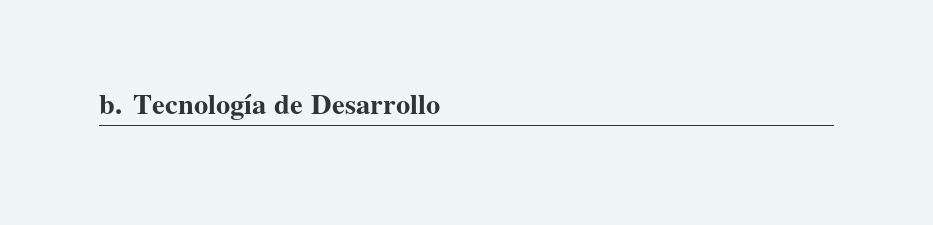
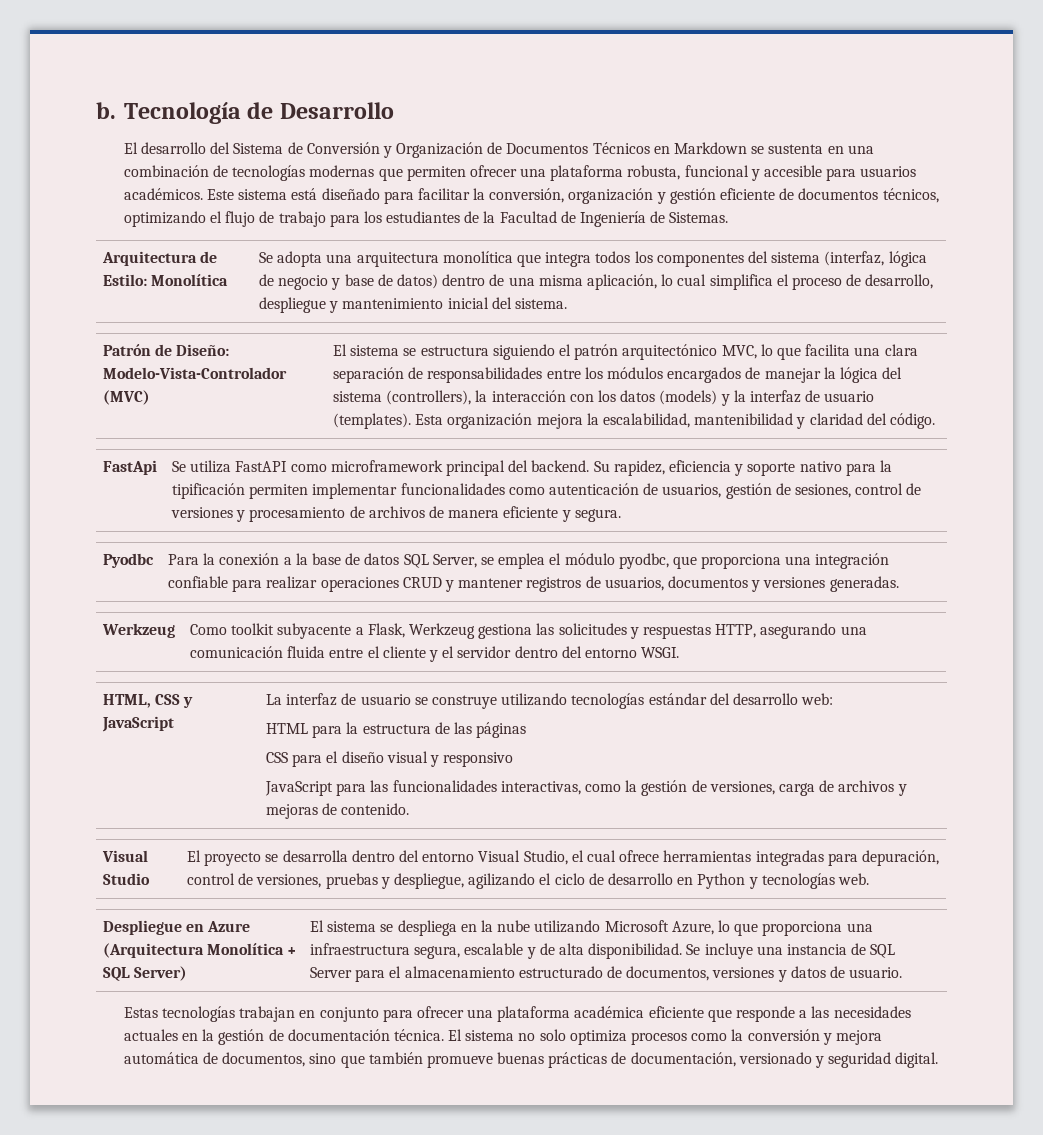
(440, 104) none -> [123,142,874,158] [123,165,917,181] [123,188,939,204] [123,211,729,227] [102,251,218,266] [103,274,229,286] [259,251,927,267] [259,274,934,290] [259,297,568,313] [103,344,230,356] [103,367,288,379] [103,390,151,405] [333,344,918,360] [333,367,903,383] [333,390,875,406] [333,413,935,429] [103,460,158,475] [172,460,892,476] [172,483,922,499] [171,506,621,522] [103,553,155,568] [168,553,890,569] [168,576,899,592] [102,623,176,638] [190,623,867,639] [190,646,680,662] [103,694,194,708] [102,716,175,732] [266,693,834,709] [266,722,527,738] [266,751,514,767] [265,780,907,796] [266,803,410,819] [102,850,149,862] [103,873,151,885] [187,850,939,866] [187,873,869,889] [103,920,251,935] [103,943,297,958] [103,966,188,981] [310,920,873,936] [310,943,896,959] [310,966,903,982] [123,1006,911,1022] [123,1029,882,1045] [123,1052,939,1068] // El desarrollo del Sistema de Conversión y Organización de Documentos Técnicos en Markdown se sustenta en una combinación de tecnologías modernas que permiten ofrecer una plataforma robusta, funcional y accesible para usuarios académicos. Este sistema está diseñado para facilitar la conversión, organización y gestión eficiente de documentos técnicos, optimizando el flujo de trabajo para los estudiantes de la Facultad de Ingeniería de Sistemas. // Arquitectura de Estilo: Monolítica | Se adopta una arquitectura monolítica que integra todos los componentes del sistema (interfaz, lógica de negocio y base de datos) dentro de una misma aplicación, lo cual simplifica el proceso de desarrollo, despliegue y mantenimiento inicial del sistema. // Patrón de Diseño: Modelo-Vista-Controlador (MVC) | El sistema se estructura siguiendo el patrón arquitectónico MVC, lo que facilita una clara separación de responsabilidades entre los módulos encargados de manejar la lógica del sistema (controllers), la interacción con los datos (models) y la interfaz de usuario (templates). Esta organización mejora la escalabilidad, mantenibilidad y claridad del código. // FastApi | Se utiliza FastAPI como microframework principal del backend. Su rapidez, eficiencia y soporte nativo para la tipificación permiten implementar funcionalidades como autenticación de usuarios, gestión de sesiones, control de versiones y procesamiento de archivos de manera eficiente y segura. // Pyodbc | Para la conexión a la base de datos SQL Server, se emplea el módulo pyodbc, que proporciona una integración confiable para realizar operaciones CRUD y mantener registros de usuarios, documentos y versiones generadas. // Werkzeug | Como toolkit subyacente a Flask, Werkzeug gestiona las solicitudes y respuestas HTTP, asegurando una comunicación fluida entre el cliente y el servidor dentro del entorno WSGI. // HTML, CSS y JavaScript | La interfaz de usuario se construye utilizando tecnologías estándar del desarrollo web: // HTML para la estructura de las páginas // CSS para el diseño visual y responsivo // JavaScript para las funcionalidades interactivas, como la gestión de versiones, carga de archivos y mejoras de contenido. // Visual Studio | El proyecto se desarrolla dentro del entorno Visual Studio, el cual ofrece herramientas integradas para depuración, control de versiones, pruebas y despliegue, agilizando el ciclo de desarrollo en Python y tecnologías web. // Despliegue en Azure (Arquitectura Monolítica + SQL Server) | El sistema se despliega en la nube utilizando Microsoft Azure, lo que proporciona una infraestructura segura, escalable y de alta disponibilidad. Se incluye una instancia de SQL Server para el almacenamiento estructurado de documentos, versiones y datos de usuario. // Estas tecnologías trabajan en conjunto para ofrecer una plataforma académica eficiente que responde a las necesidades actuales en la gestión de documentación técnica. El sistema no solo optimiza procesos como la conversión y mejora automática de documentos, sino que también promueve buenas prácticas de documentación, versionado y seguridad digital.

